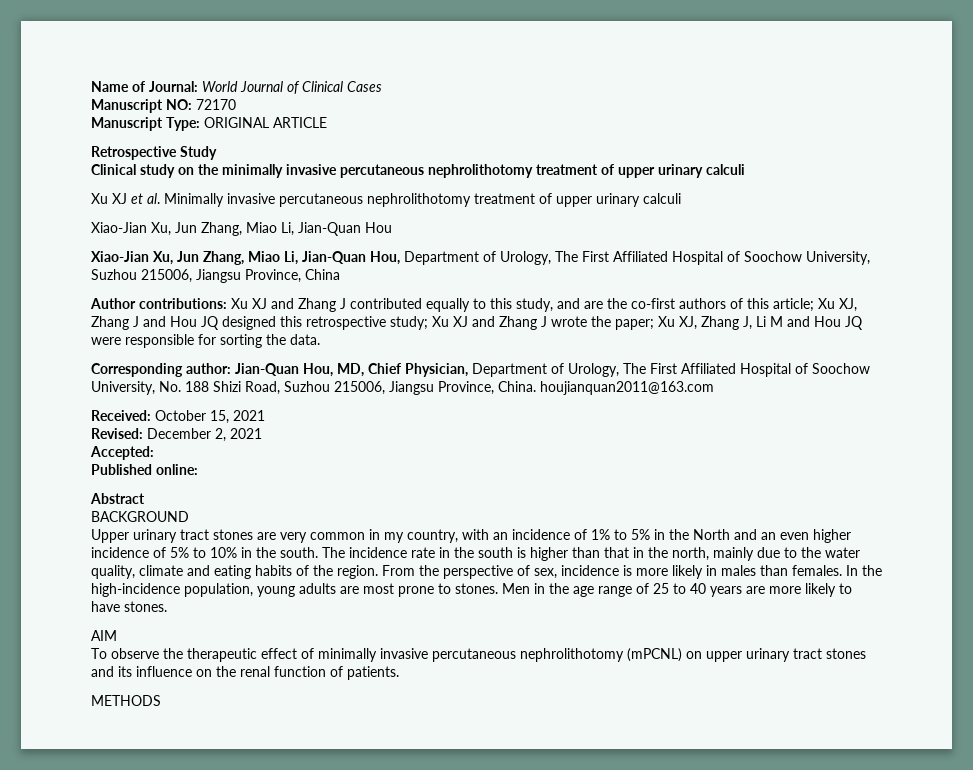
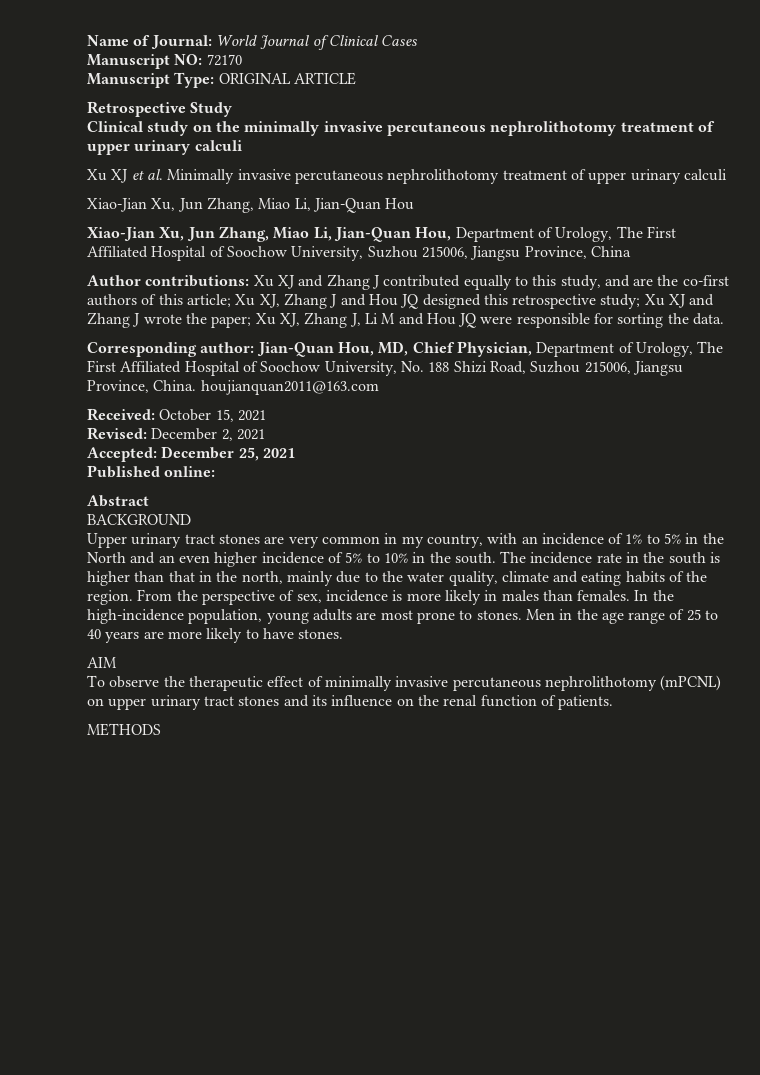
(154, 453) none -> [161,446,295,461] December 25, 2021

